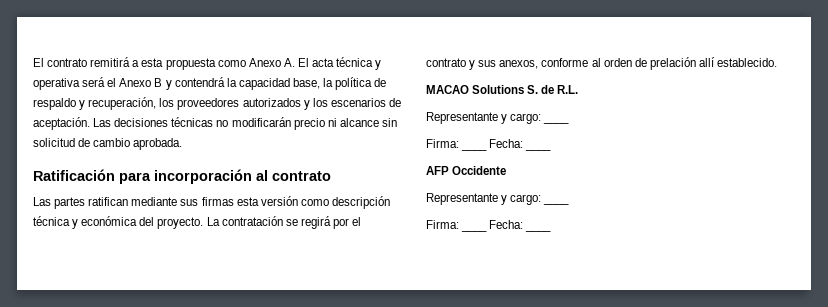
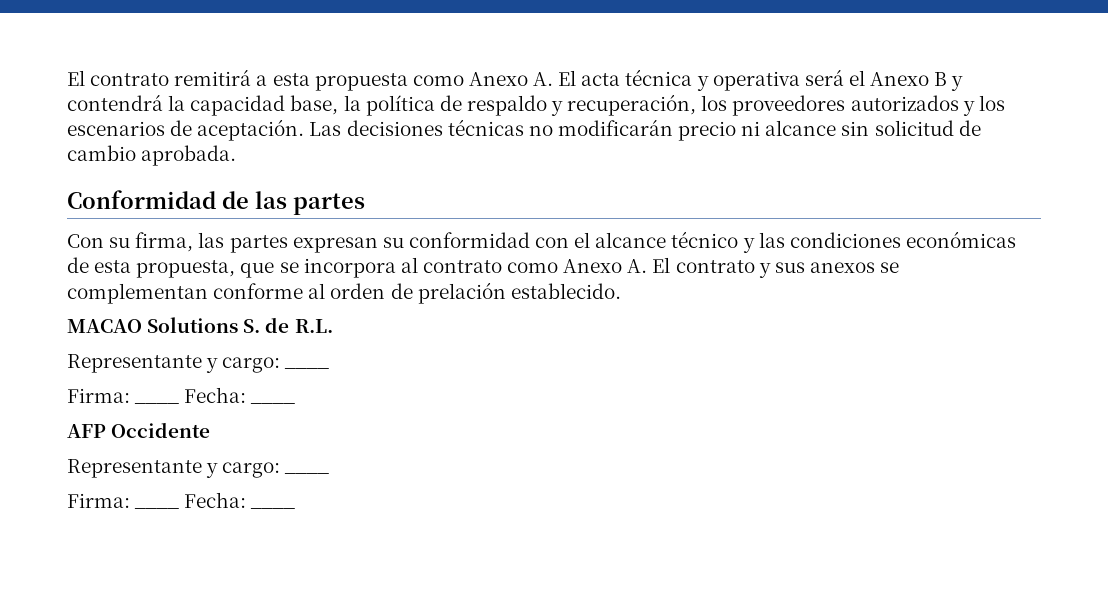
[33,169,331,184] [33,196,390,209] [33,216,362,229] [426,58,539,70] Ratificación para incorporación al contrato // Las partes ratifican mediante sus firmas esta versión como descripción técnica y económica del proyecto. La contratación se regirá por el contrato y sus anexos, -> [67,190,365,215] [67,231,1016,253] [67,257,900,278] [67,283,208,304] Conformidad de las partes // Con su firma, las partes expresan su conformidad con el alcance técnico y las condiciones económicas de esta propuesta, que se incorpora al contrato como Anexo A. El contrato y sus anexos se complementan
[698,57,715,67] allí -> (506, 293) none

